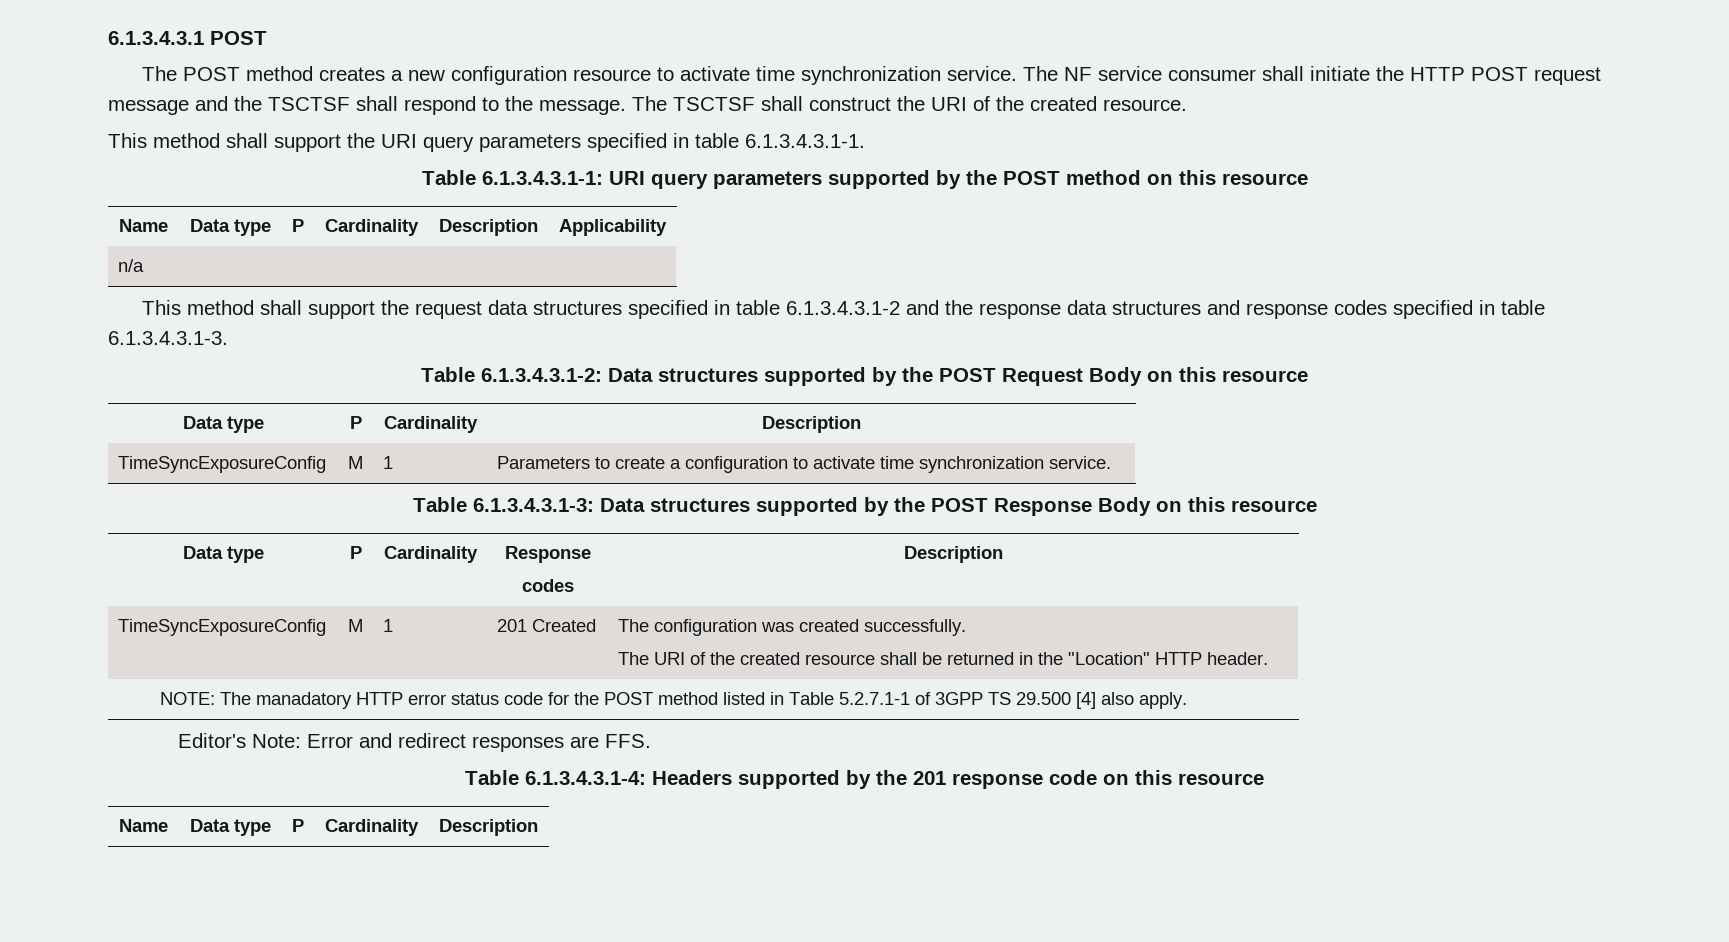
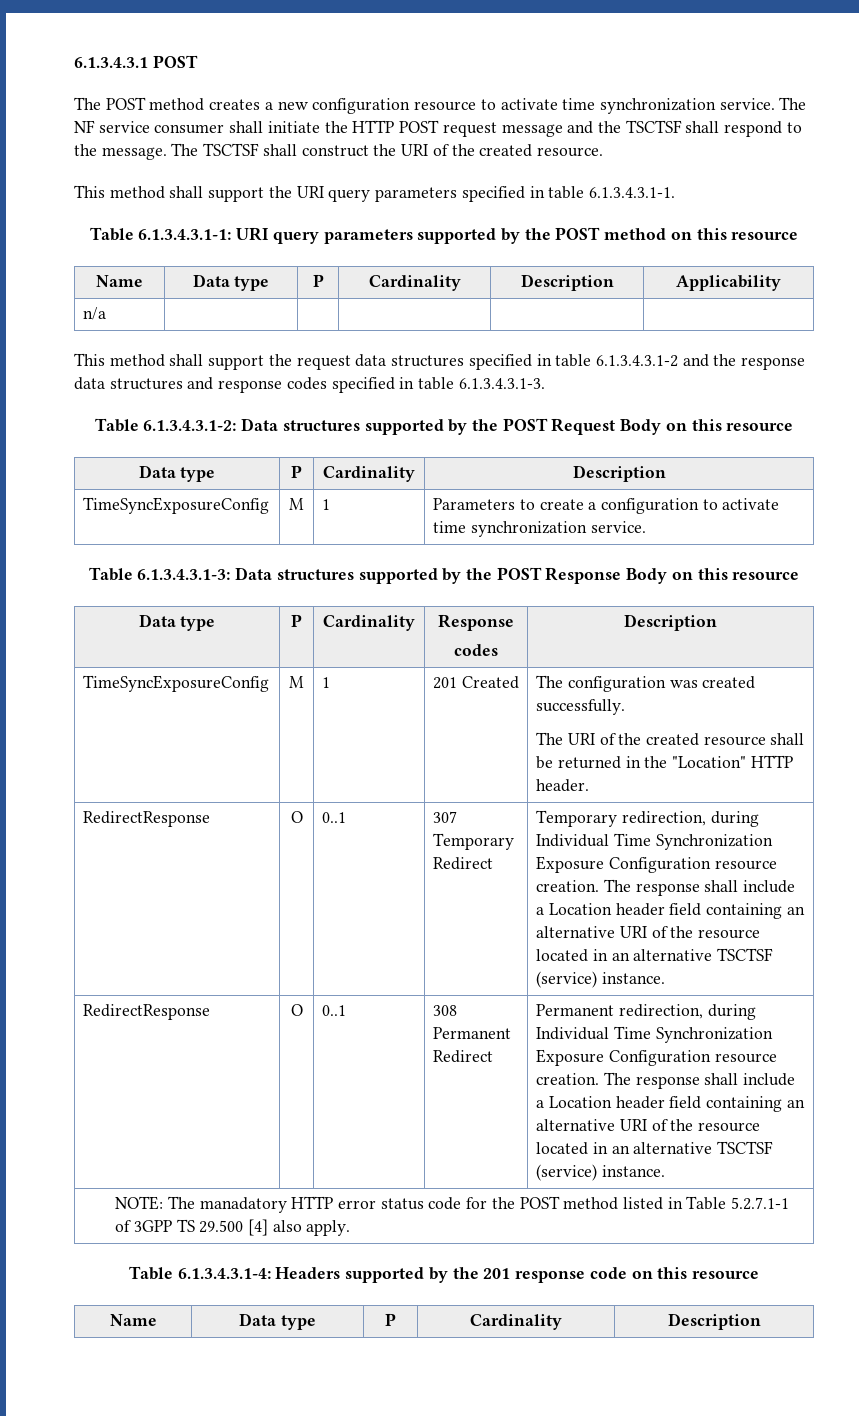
(1269, 658) none -> [83,811,211,827] [290,811,303,823] [322,812,347,823] [433,811,458,823] [433,833,515,850] [433,857,494,870] [536,810,759,827] [536,833,773,850] [536,856,777,873] [536,879,796,896] [536,903,805,919] [536,926,761,939] [536,948,774,962] [536,971,665,988] [83,1004,211,1020] [290,1004,303,1016] [322,1005,347,1016] [433,1005,458,1016] [433,1027,512,1039] [433,1050,494,1063] [536,1004,756,1020] [536,1026,773,1043] [536,1049,777,1066] [536,1072,796,1089] [536,1096,805,1112] [536,1119,761,1132] [536,1141,774,1155] [536,1164,665,1181] // RedirectResponse | O | 0..1 | 307 Temporary Redirect | Temporary redirection, during Individual Time Synchronization Exposure Configuration resource creation. The response shall include a Location header field containing an alternative URI of the resource located in an alternative TSCTSF (service) instance. // RedirectResponse | O | 0..1 | 308 Permanent Redirect | Permanent redirection, during Individual Time Synchronization Exposure Configuration resource creation. The response shall include a Location header field containing an alternative URI of the resource located in an alternative TSCTSF (service) instance.
[178,733,652,752] // Editor's Note: Error and redirect responses are FFS. -> (351, 1228) none

